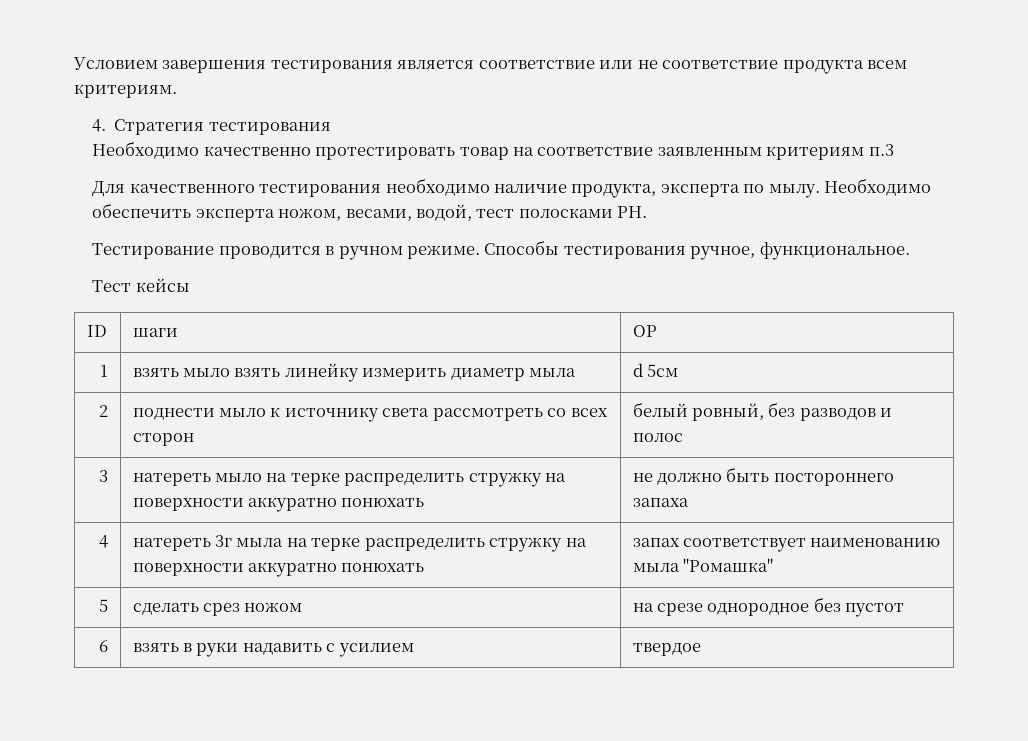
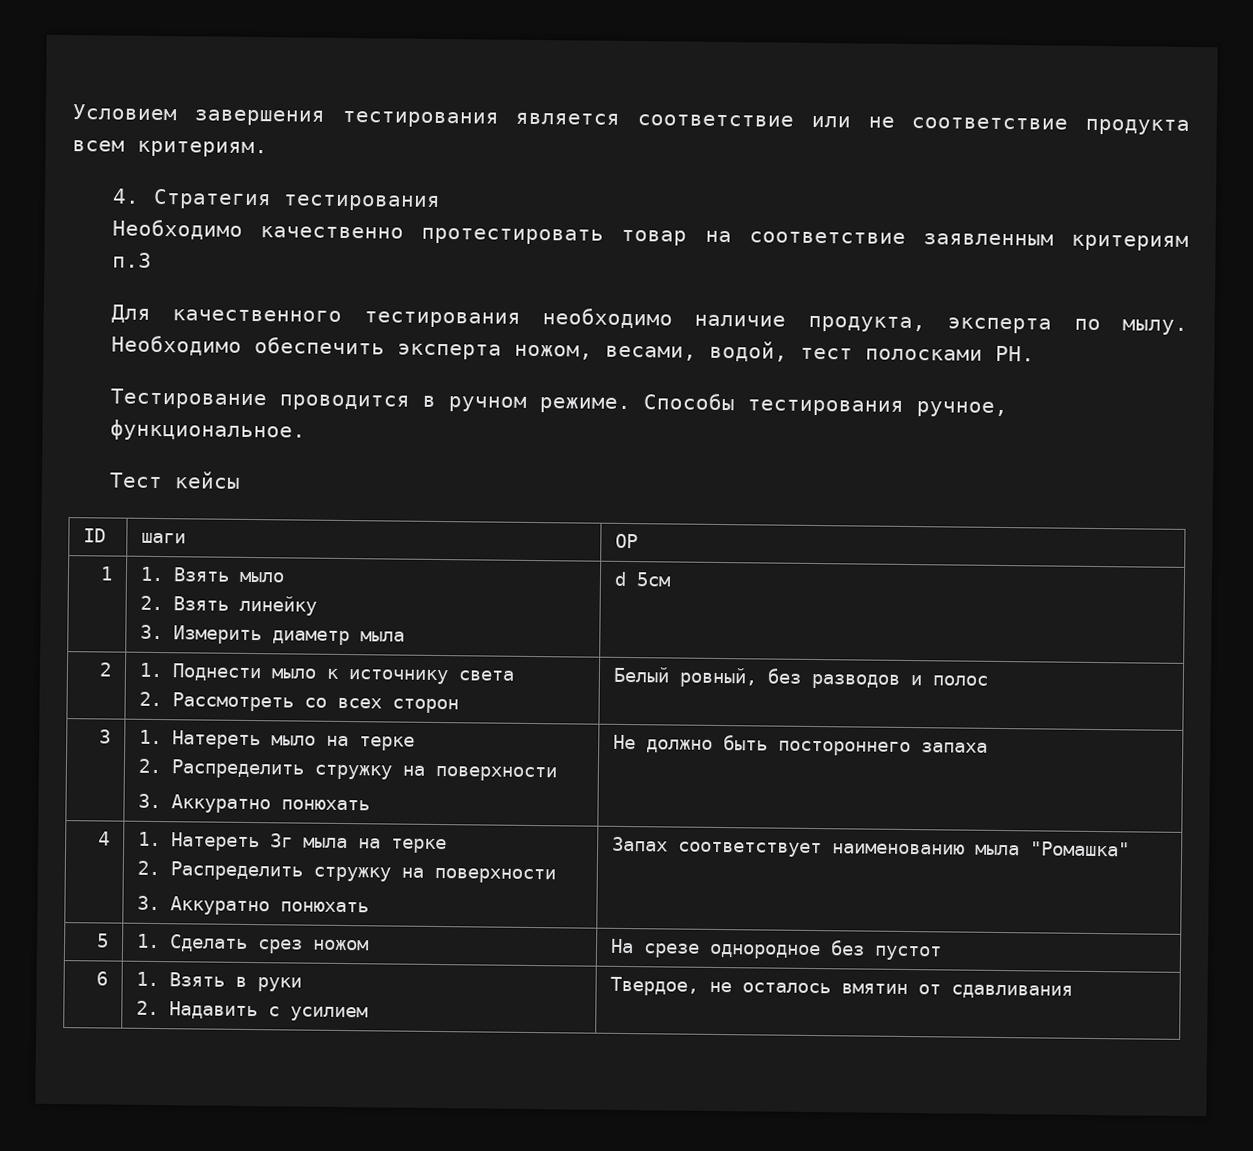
[132,368,281,377] взять мыло взять -> [140,566,286,583] [140,595,230,611] 1. Взять мыло // 2. Взять
[362,368,447,381] измерить -> [140,624,263,645] // 3. Измерить
[132,408,215,420] поднести -> [139,662,263,682] 1. Поднести
[432,408,543,421] рассмотреть -> [139,691,295,712] // 2. Рассмотреть
[632,402,688,417] белый -> [613,666,671,683] Белый
[132,473,211,486] натереть -> [139,729,262,750] 1. Натереть
[344,472,567,487] [132,497,425,512] [632,473,653,482] распределить стружку на поверхности аккуратно понюхать | не -> [138,758,558,782] [138,793,371,814] [613,734,637,750] // 2. Распределить стружку на поверхности // 3. Аккуратно понюхать | Не
[132,538,211,551] натереть -> [138,831,261,852] 1. Натереть
[364,537,587,552] [132,562,425,577] [632,538,680,547] распределить стружку на поверхности аккуратно понюхать | запах -> [137,860,557,884] [137,895,370,916] [612,836,669,852] // 2. Распределить стружку на поверхности // 3. Аккуратно понюхать | Запах
[132,603,199,615] сделать -> [137,933,249,952] 1. Сделать
[632,603,654,612] на -> [610,938,635,954] На
[132,643,179,652] взять -> [136,971,226,987] 1. Взять
[242,643,322,655] надавить -> [136,1000,259,1020] // 2. Надавить
[632,643,701,656] твердое -> [610,976,1074,999] Твердое, не осталось вмятин от сдавливания

